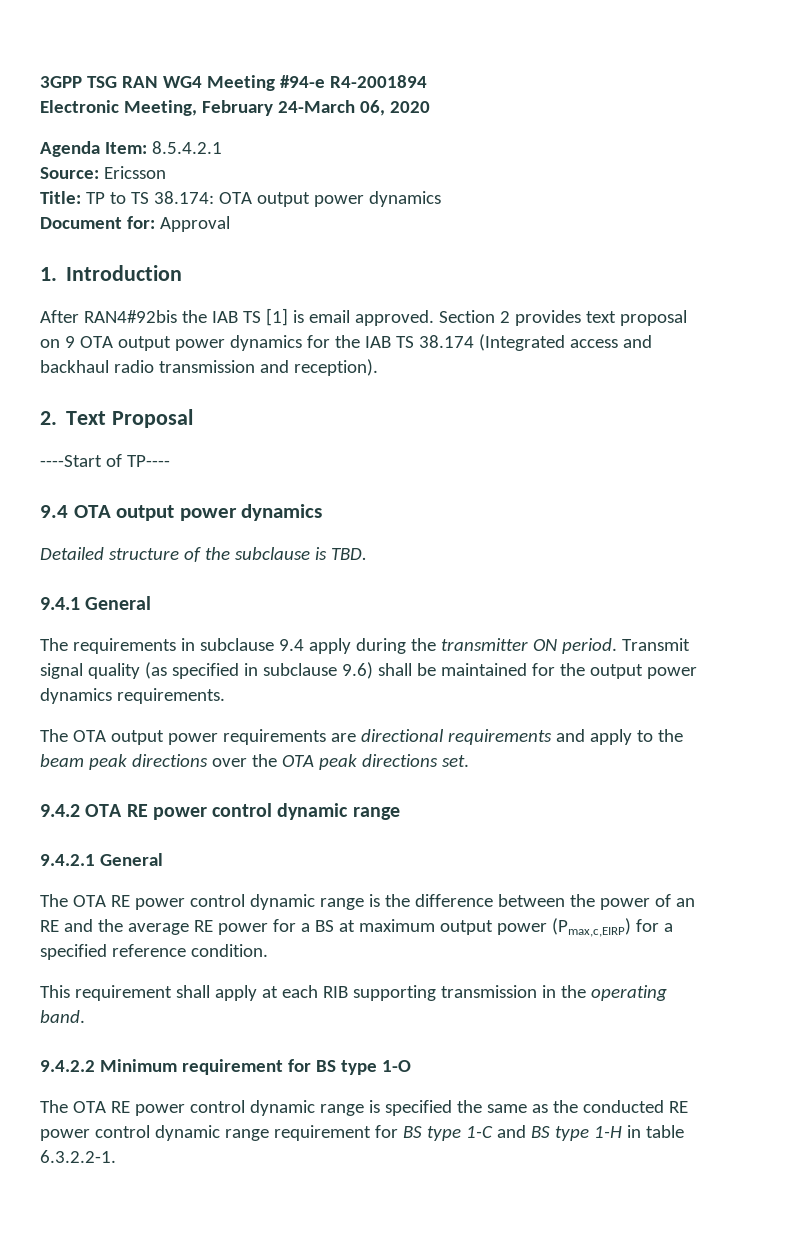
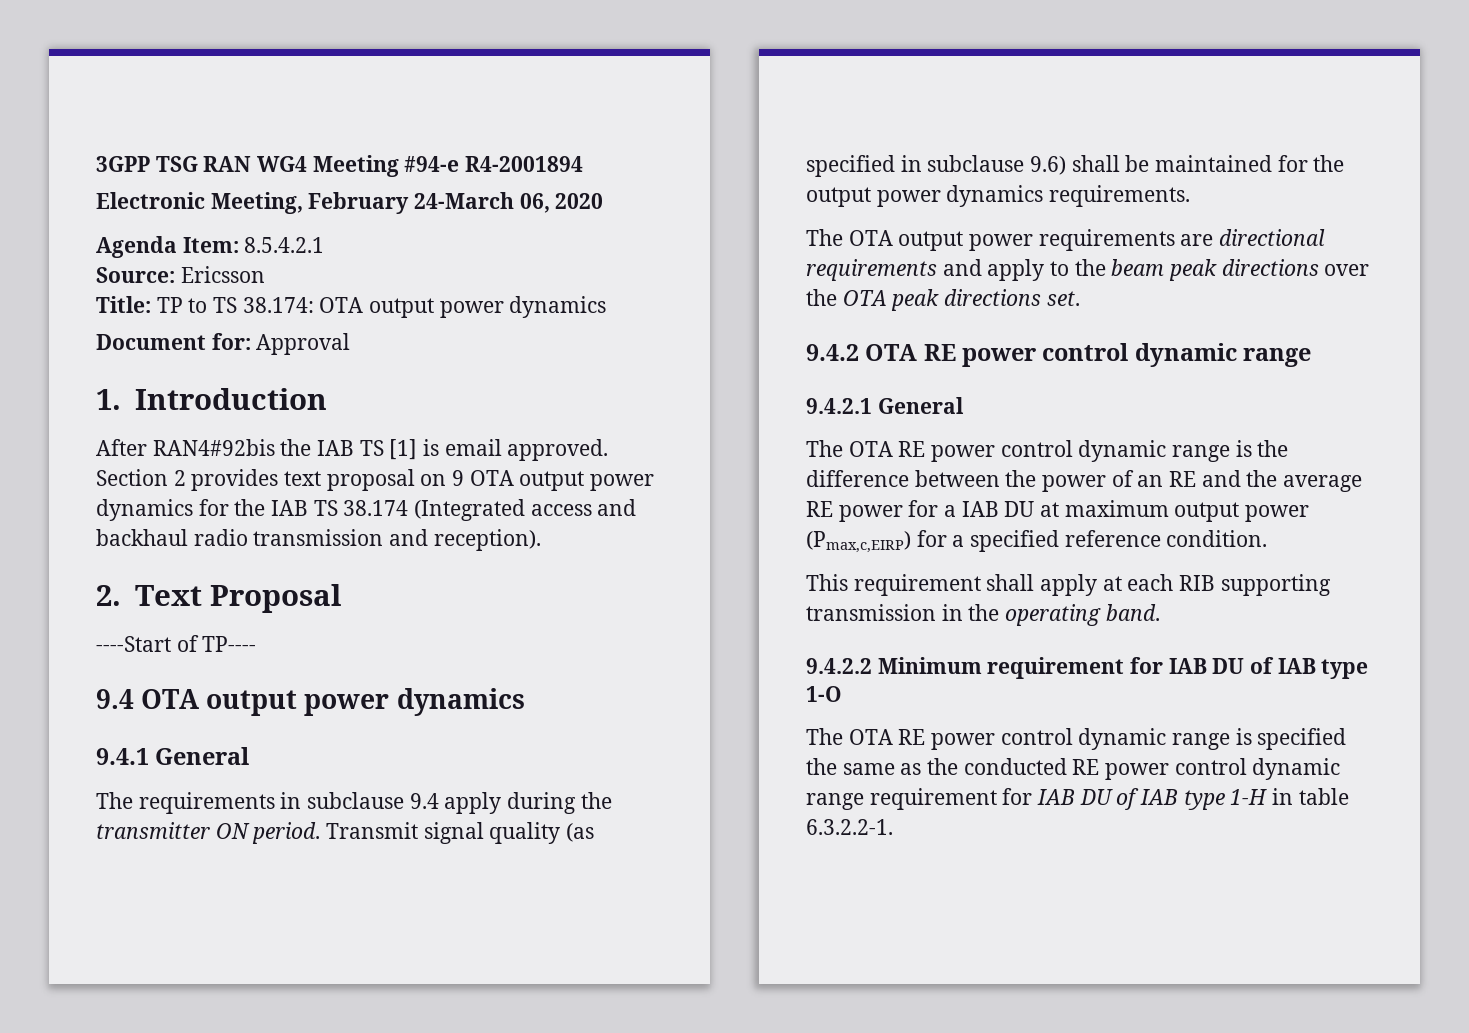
[40,547,367,562] // Detailed structure of the subclause is TBD. -> (525, 702) none
[314,920,334,932] BS -> [961,501,1035,517] IAB DU
[315,1060,336,1072] BS -> [1168,657,1316,674] IAB DU of IAB
[402,1125,550,1141] BS type 1-C and BS -> [1037,788,1179,810] IAB DU of IAB

